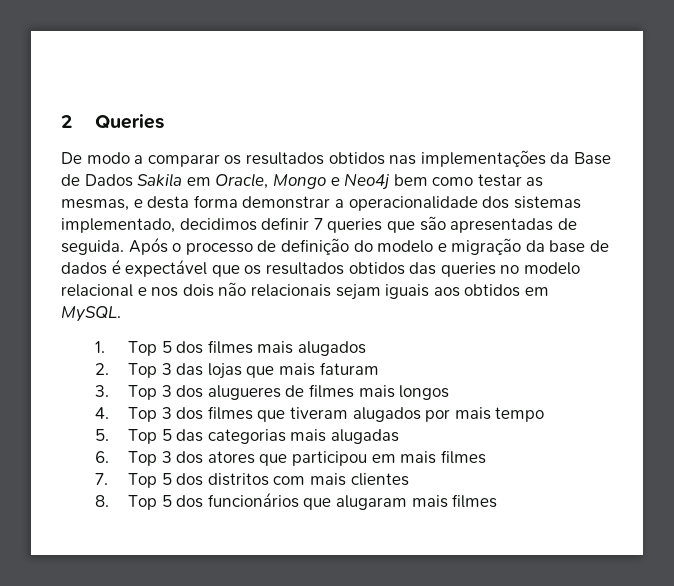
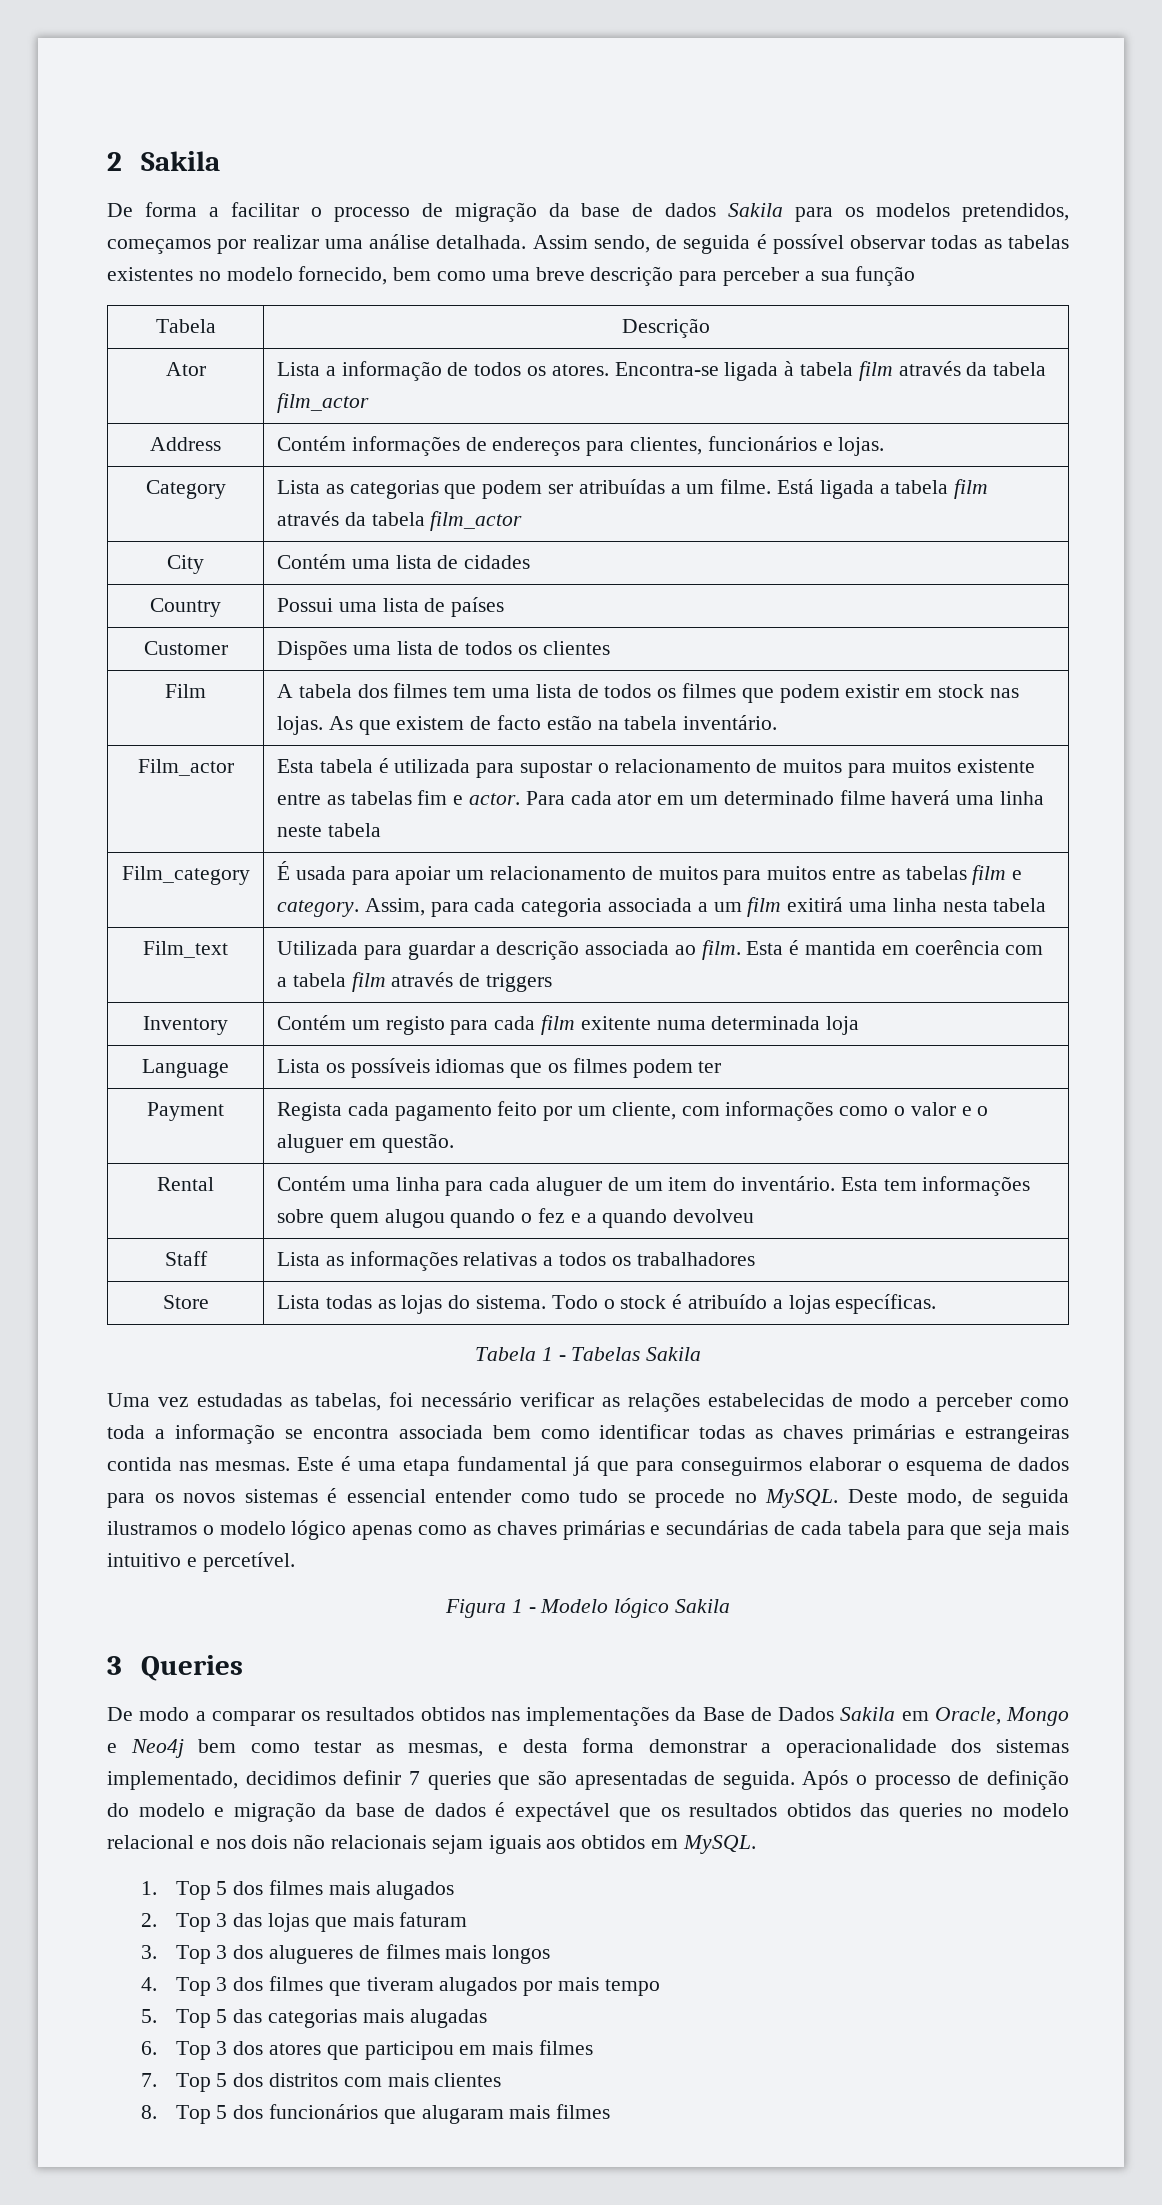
(72, 121) none -> [141,151,221,171] [107,202,1069,222] [107,234,1069,254] [107,266,916,286] [155,319,216,333] [622,318,710,338] [165,362,206,376] [276,361,1047,381] [276,393,369,413] [150,437,221,451] [276,436,885,456] [145,480,226,499] [276,479,989,499] [276,511,523,531] [167,555,204,574] [276,554,531,569] [150,598,221,617] [276,597,505,617] [143,641,228,655] [276,640,610,660] [165,684,206,698] [276,683,1019,703] [276,715,778,735] [137,759,234,776] [276,758,1035,778] [276,790,1045,805] [276,823,381,837] [121,866,250,885] [276,861,1023,885] [276,897,1047,917] [143,941,228,958] [276,940,1044,960] [276,972,552,992] [143,1016,228,1035] [276,1015,860,1035] [142,1059,229,1078] [276,1058,722,1078] [147,1102,224,1121] [276,1101,989,1121] [276,1133,454,1153] [157,1177,214,1191] [276,1176,1031,1196] [276,1208,755,1228] [164,1251,208,1266] [276,1251,755,1271] [162,1295,209,1309] [276,1294,937,1314] [474,1347,702,1361] [107,1392,1069,1412] [107,1424,1069,1444] [107,1456,1069,1476] [107,1488,1069,1508] [107,1520,1070,1540] [107,1552,295,1572] [444,1598,731,1618] [107,1656,122,1675] Sakila // De forma a facilitar o processo de migração da base de dados Sakila para os modelos pretendidos, começamos por realizar uma análise detalhada. Assim sendo, de seguida é possível observar todas as tabelas existentes no modelo fornecido, bem como uma breve descrição para perceber a sua função // Tabela | Descrição // Ator | Lista a informação de todos os atores. Encontra-se ligada à tabela film através da tabela film_actor // Address | Contém informações de endereços para clientes, funcionários e lojas. // Category | Lista as categorias que podem ser atribuídas a um filme. Está ligada a tabela film através da tabela film_actor // City | Contém uma lista de cidades // Country | Possui uma lista de países // Customer | Dispões uma lista de todos os clientes // Film | A tabela dos filmes tem uma lista de todos os filmes que podem existir em stock nas lojas. As que existem de facto estão na tabela inventário. // Film_actor | Esta tabela é utilizada para supostar o relacionamento de muitos para muitos existente entre as tabelas fim e actor. Para cada ator em um determinado filme haverá uma linha neste tabela // Film_category | É usada para apoiar um relacionamento de muitos para muitos entre as tabelas film e category. Assim, para cada categoria associada a um film exitirá uma linha nesta tabela // Film_text | Utilizada para guardar a descrição associada ao film. Esta é mantida em coerência com a tabela film através de triggers // Inventory | Contém um registo para cada film exitente numa determinada loja // Language | Lista os possíveis idiomas que os filmes podem ter // Payment | Regista cada pagamento feito por um cliente, com informações como o valor e o aluguer em questão. // Rental | Contém uma linha para cada aluguer de um item do inventário. Esta tem informações sobre quem alugou quando o fez e a quando devolveu // Staff | Lista as informações relativas a todos os trabalhadores // Store | Lista todas as lojas do sistema. Todo o stock é atribuído a lojas específicas. // Tabela 1 - Tabelas Sakila // Uma vez estudadas as tabelas, foi necessário verificar as relações estabelecidas de modo a perceber como toda a informação se encontra associada bem como identificar todas as chaves primárias e estrangeiras contida nas mesmas. Este é uma etapa fundamental já que para conseguirmos elaborar o esquema de dados para os novos sistemas é essencial entender como tudo se procede no MySQL. Deste modo, de seguida ilustramos o modelo lógico apenas como as chaves primárias e secundárias de cada tabela para que seja mais intuitivo e percetível. // Figura 1 - Modelo lógico Sakila // 3

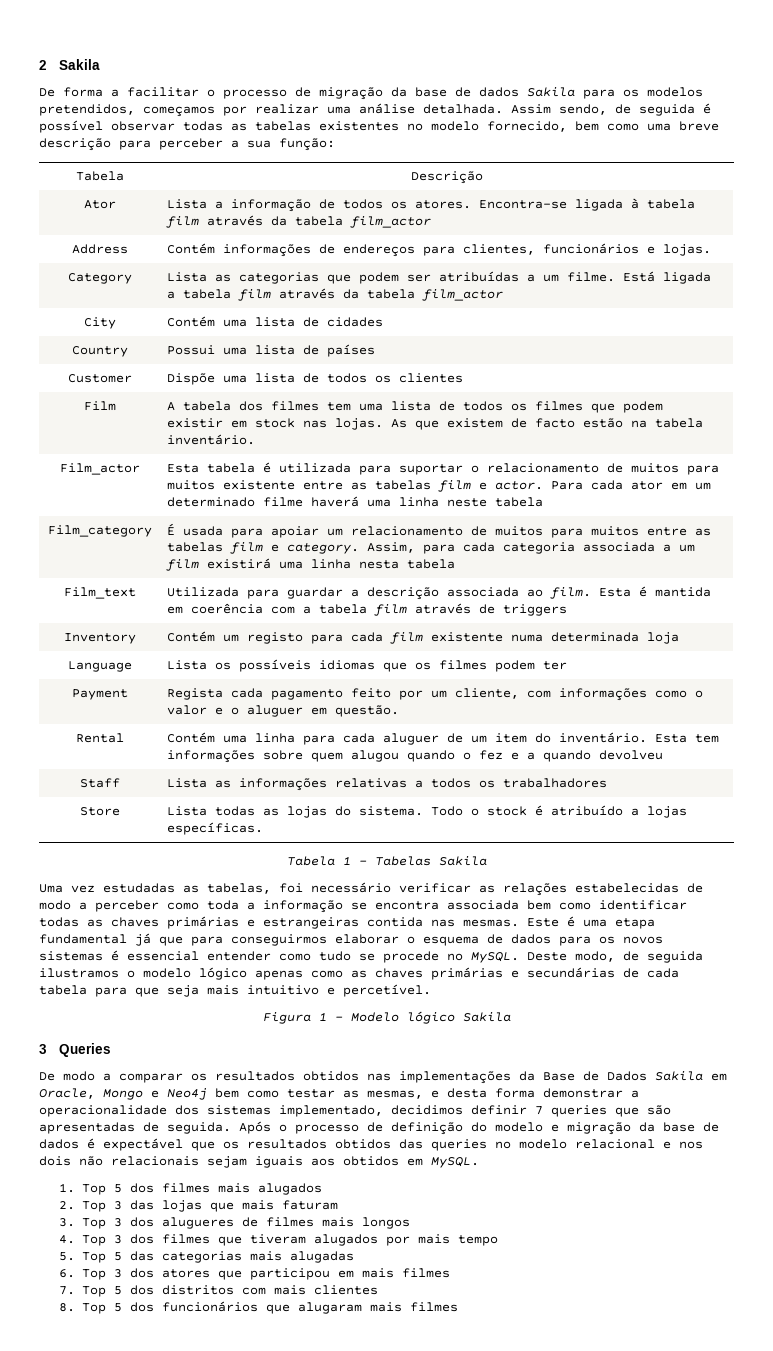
[855,266,916,286] função -> [279,138,335,151] função:
[276,640,347,660] Dispões -> [166,373,215,385] Dispõe
[519,761,592,778] supostar -> [398,464,463,475] suportar
[417,790,448,805] fim -> [437,480,471,492] film
[787,897,844,912] exitirá -> [206,558,271,569] existirá
[580,1016,651,1030] exitente -> [430,632,503,642] existente

